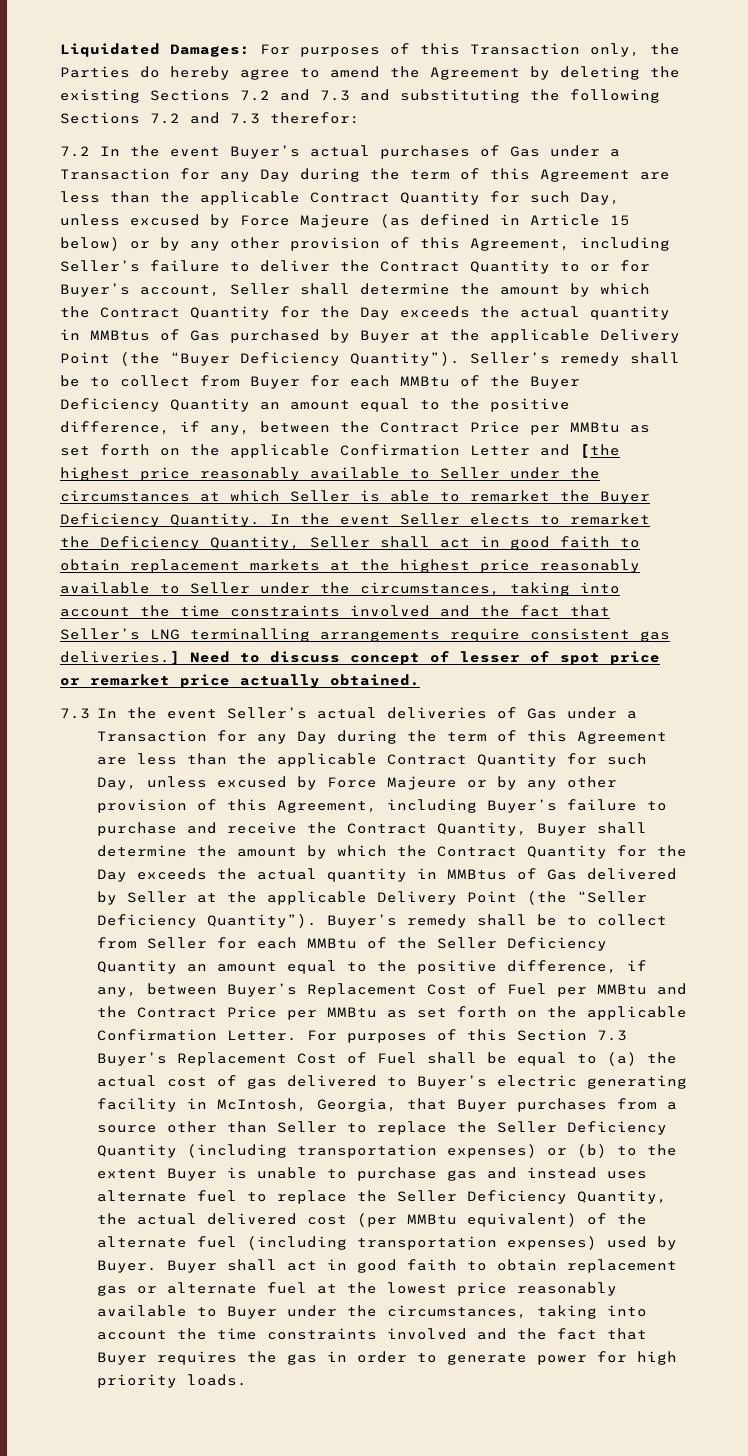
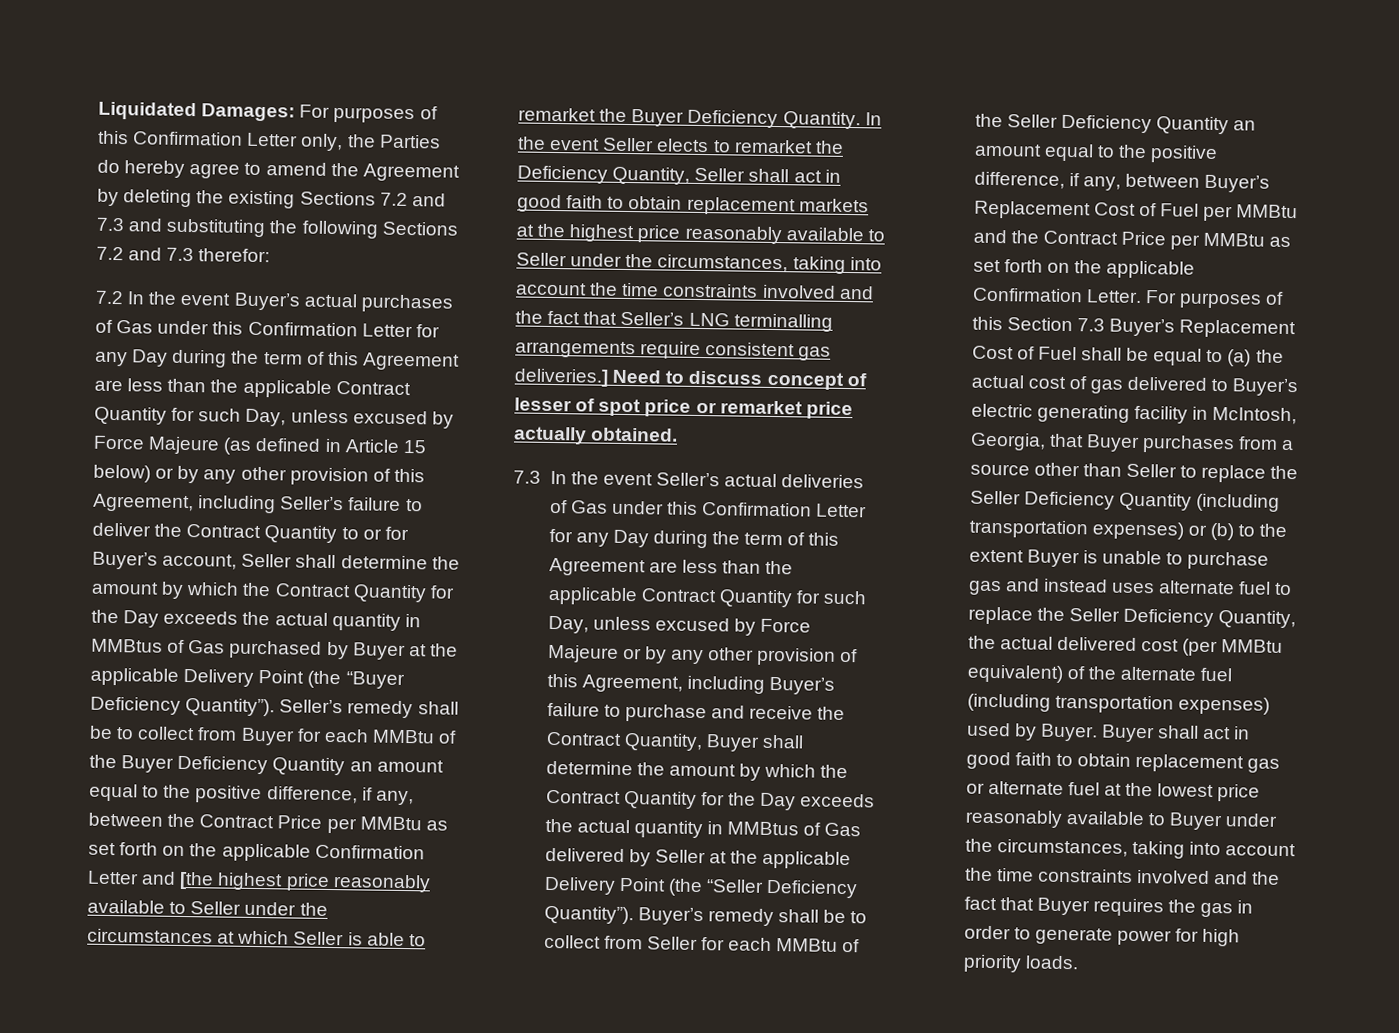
[470,43,580,55] Transaction -> [133,131,299,147] Confirmation Letter
[610,149,620,157] [60,168,170,180] a Transaction -> [212,321,413,338] this Confirmation Letter
[626,711,637,719] [96,730,207,742] a Transaction -> [666,501,868,518] this Confirmation Letter

